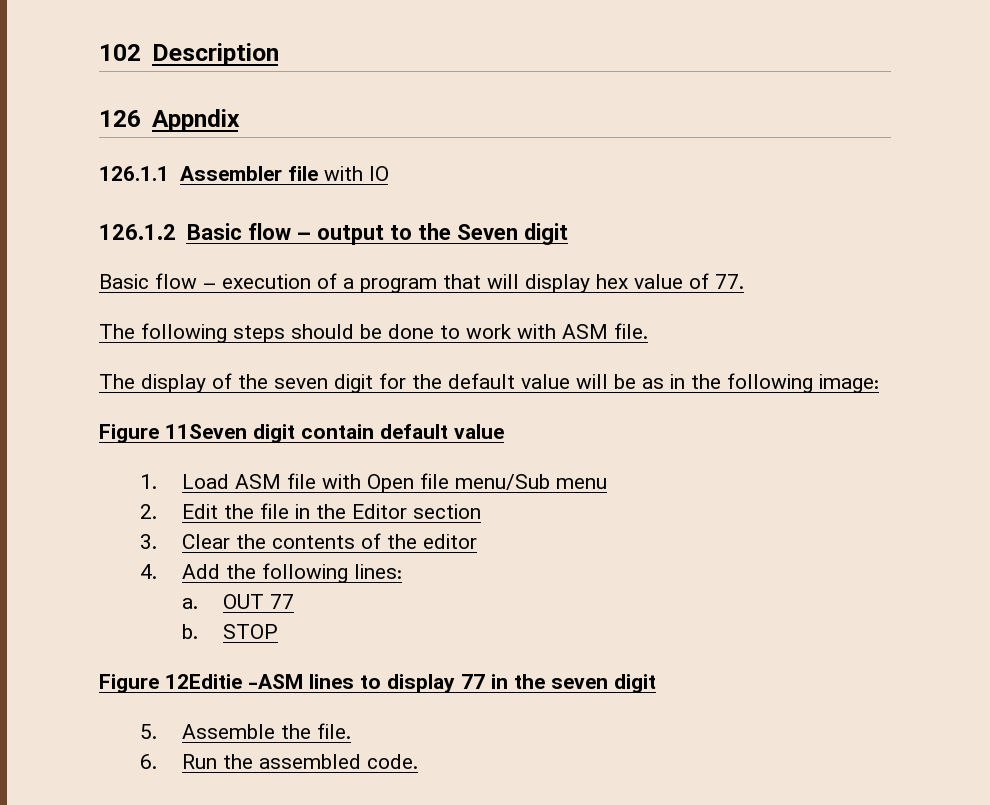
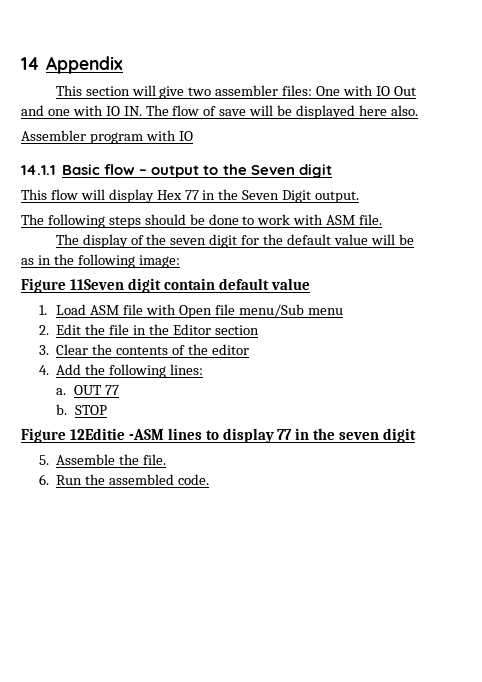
[99,43,279,66] [99,109,240,132] [99,166,318,181] 102 Description // 126 Appndix // 126.1.1 Assembler file -> [21,56,124,74] [55,85,416,99] [21,105,418,119] [21,130,143,144] 14 Appendix // This section will give two assembler files: One with IO Out and one with IO IN. The flow of save will be displayed here also. // Assembler program
[99,224,176,240] 126.1.2 -> [21,165,55,175] 14.1.1
[99,273,744,293] Basic flow – execution of a program that will display hex value of 77. -> [21,189,360,203] This flow will display Hex 77 in the Seven Digit output.

